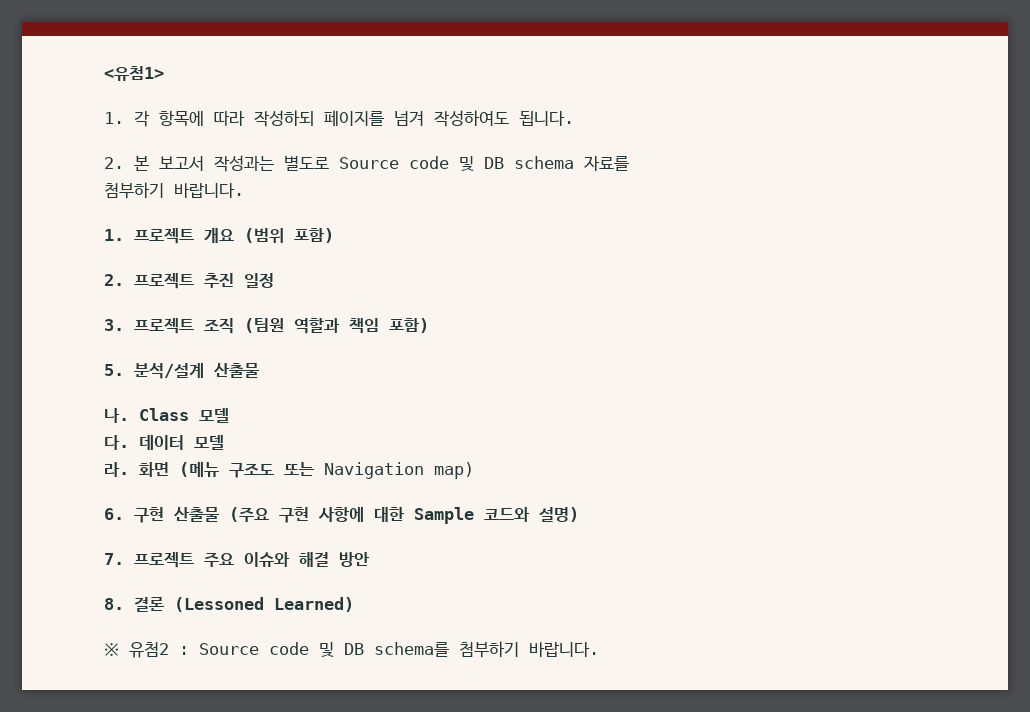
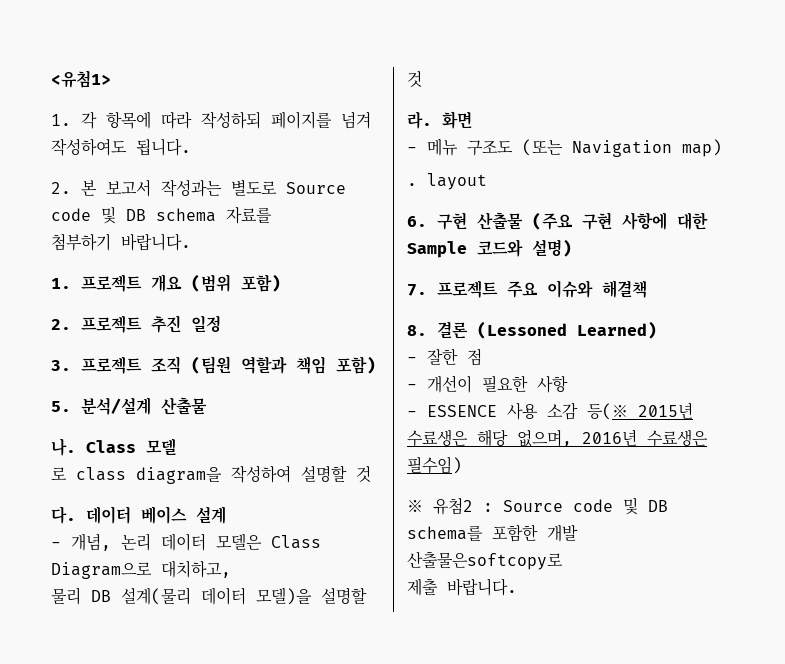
[104,435,224,450] [104,462,315,478] 다. 데이터 모델 // 라. 화면 (메뉴 구조도 또는 -> [51,465,371,484] [51,506,226,524] [51,533,321,551] [51,560,231,579] [51,587,367,605] [407,71,422,88] [407,111,472,129] [407,138,563,156] 로 class diagram을 작성하여 설명할 것 // 다. 데이터 베이스 설계 // - 개념, 논리 데이터 모델은 Class Diagram으로 대치하고, // 물리 DB 설계(물리 데이터 모델)을 설명할 것 // 라. 화면 // - 메뉴 구조도 (또는
(474, 470) none -> [407,173,487,190] // . layout
[299,552,370,567] 해결 방안 -> [602,280,647,298] 해결책
(354, 604) none -> [407,348,482,366] [407,375,568,393] [407,402,693,420] [407,429,708,447] [407,456,462,474] // - 잘한 점 // - 개선이 필요한 사항 // - ESSENCE 사용 소감 등(※ 2015년 수료생은 해당 없으며, 2016년 수료생은 필수임)
[459,641,519,658] 첨부하기 -> [492,524,578,542] [407,551,563,570] [407,578,438,596] 포함한 개발 산출물은softcopy로 // 제출

